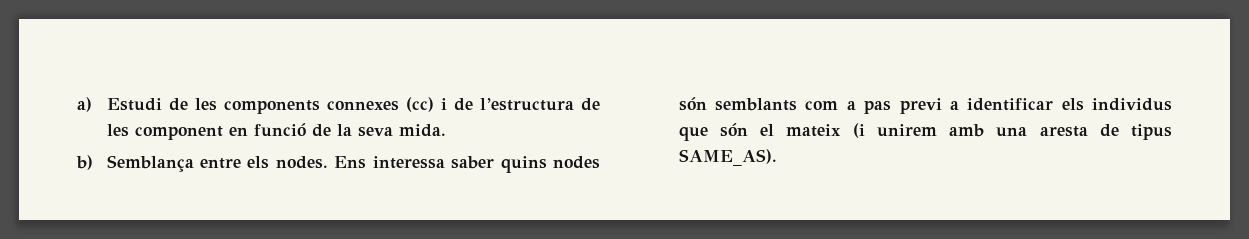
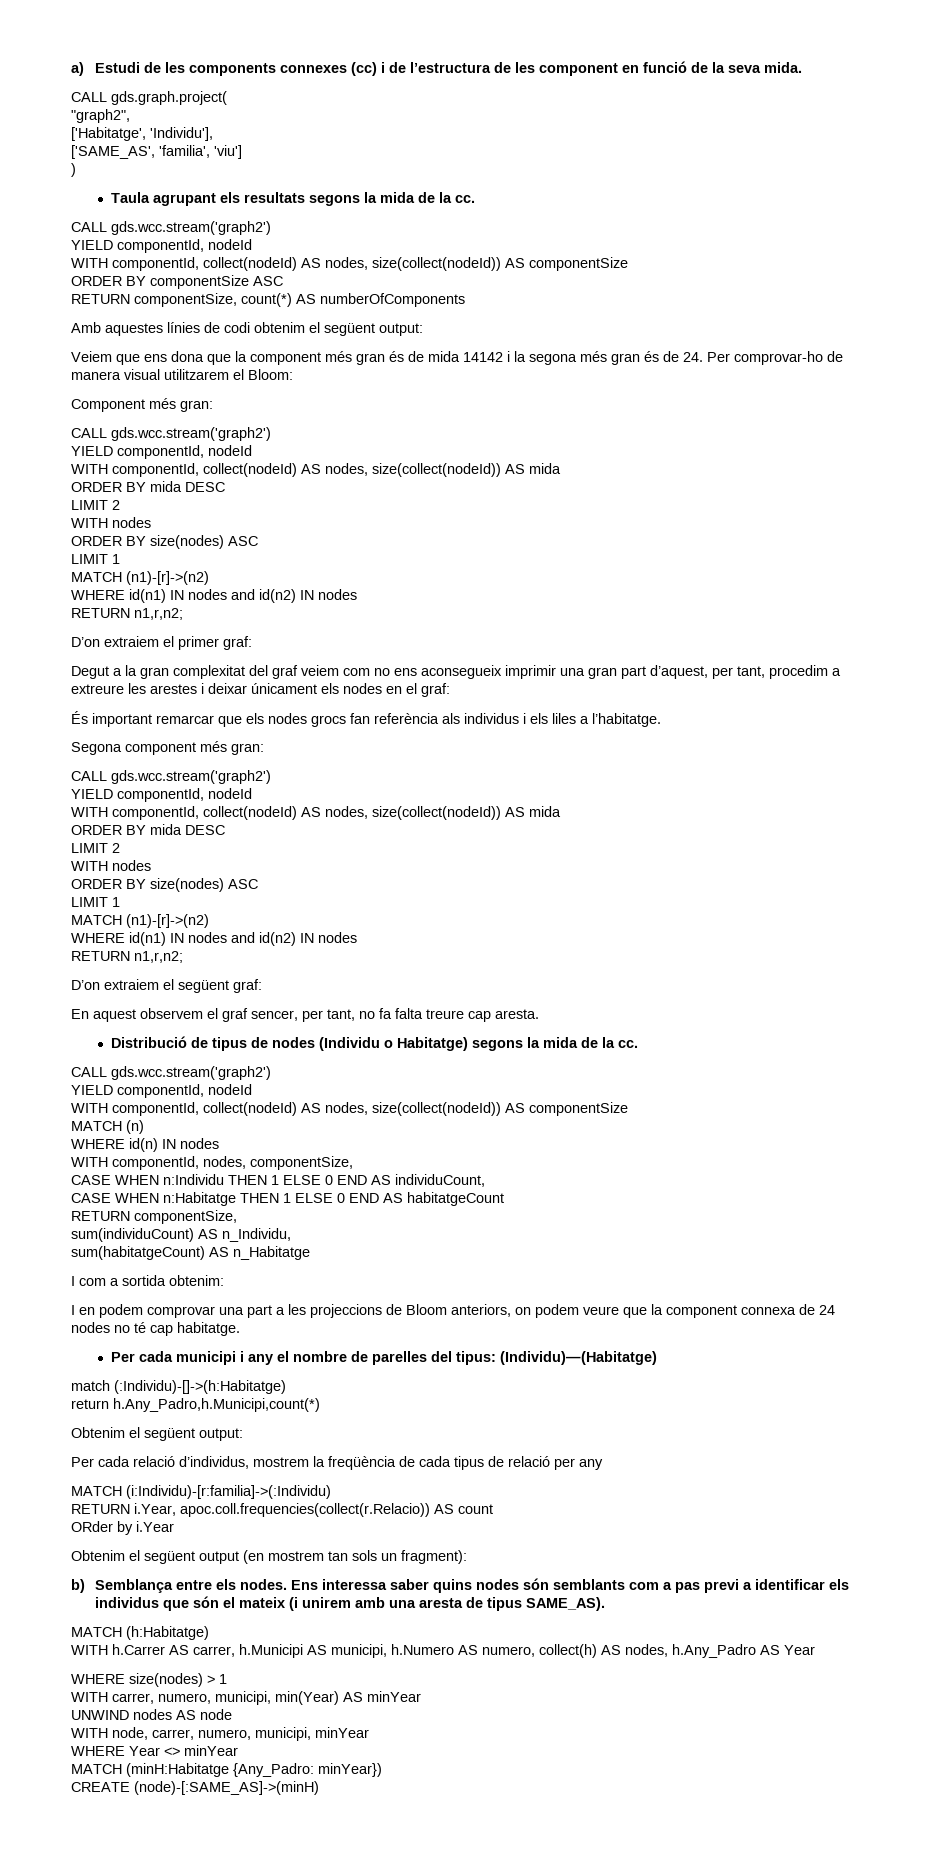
(446, 130) none -> [71,91,227,105] [71,109,130,123] [71,127,213,141] [71,145,242,159] [71,163,76,177] [110,192,475,206] [71,221,271,235] [71,239,252,253] [71,257,628,271] [71,275,283,289] [71,293,465,307] [71,322,423,336] [71,351,843,365] [71,369,293,380] [71,398,213,412] [71,427,271,441] [71,445,252,459] [71,463,561,477] [71,481,225,492] [71,500,120,510] [71,517,151,528] [71,535,258,549] [71,554,120,564] [71,571,209,585] [71,589,357,603] [71,608,183,620] [71,636,252,650] [71,665,841,679] [71,683,450,697] [71,711,661,727] [71,741,264,755] [71,770,271,784] [71,788,252,802] [71,806,561,820] [71,824,225,835] [71,843,120,853] [71,860,151,871] [71,878,258,892] [71,897,120,907] [71,914,209,928] [71,932,357,946] [71,951,183,963] [71,979,262,993] [71,1008,539,1022] [110,1036,638,1051] [71,1066,271,1080] [71,1084,252,1098] [71,1102,628,1116] [71,1120,144,1134] [71,1138,219,1152] [71,1156,353,1170] [71,1174,485,1187] [71,1192,504,1206] [71,1210,237,1224] [71,1228,291,1242] [71,1246,310,1260] [71,1275,224,1286] [71,1304,835,1318] [71,1322,240,1336] [110,1351,657,1365] [71,1380,286,1394] [71,1398,320,1412] [71,1427,243,1441] [71,1456,603,1470] [71,1485,331,1499] [71,1503,493,1517] [71,1521,174,1535] [71,1550,467,1564] // CALL gds.graph.project( // "graph2", // ['Habitatge', 'Individu'], // ['SAME_AS', 'familia', 'viu'] // ) // Taula agrupant els resultats segons la mida de la cc. // CALL gds.wcc.stream('graph2') // YIELD componentId, nodeId // WITH componentId, collect(nodeId) AS nodes, size(collect(nodeId)) AS componentSize // ORDER BY componentSize ASC // RETURN componentSize, count(*) AS numberOfComponents // Amb aquestes línies de codi obtenim el següent output: // Veiem que ens dona que la component més gran és de mida 14142 i la segona més gran és de 24. Per comprovar-ho de manera visual utilitzarem el Bloom: // Component més gran: // CALL gds.wcc.stream('graph2') // YIELD componentId, nodeId // WITH componentId, collect(nodeId) AS nodes, size(collect(nodeId)) AS mida // ORDER BY mida DESC // LIMIT 2 // WITH nodes // ORDER BY size(nodes) ASC // LIMIT 1 // MATCH (n1)-[r]->(n2) // WHERE id(n1) IN nodes and id(n2) IN nodes // RETURN n1,r,n2; // D’on extraiem el primer graf: // Degut a la gran complexitat del graf veiem com no ens aconsegueix imprimir una gran part d’aquest, per tant, procedim a extreure les arestes i deixar únicament els nodes en el graf: // És important remarcar que els nodes grocs fan referència als individus i els liles a l’habitatge. // Segona component més gran: // CALL gds.wcc.stream('graph2') // YIELD componentId, nodeId // WITH componentId, collect(nodeId) AS nodes, size(collect(nodeId)) AS mida // ORDER BY mida DESC // LIMIT 2 // WITH nodes // ORDER BY size(nodes) ASC // LIMIT 1 // MATCH (n1)-[r]->(n2) // WHERE id(n1) IN nodes and id(n2) IN nodes // RETURN n1,r,n2; // D’on extraiem el següent graf: // En aquest observem el graf sencer, per tant, no fa falta treure cap aresta. // Distribució de tipus de nodes (Individu o Habitatge) segons la mida de la cc. // CALL gds.wcc.stream('graph2') // YIELD componentId, nodeId // WITH componentId, collect(nodeId) AS nodes, size(collect(nodeId)) AS componentSize // MATCH (n) // WHERE id(n) IN nodes // WITH componentId, nodes, componentSize, // CASE WHEN n:Individu THEN 1 ELSE 0 END AS individuCount, // CASE WHEN n:Habitatge THEN 1 ELSE 0 END AS habitatgeCount // RETURN componentSize, // sum(individuCount) AS n_Individu, // sum(habitatgeCount) AS n_Habitatge // I com a sortida obtenim: // I en podem comprovar una part a les projeccions de Bloom anteriors, on podem veure que la component connexa de 24 nodes no té cap habitatge. // Per cada municipi i any el nombre de parelles del tipus: (Individu)—(Habitatge) // match (:Individu)-[]->(h:Habitatge) // return h.Any_Padro,h.Municipi,count(*) // Obtenim el següent output: // Per cada relació d’individus, mostrem la freqüència de cada tipus de relació per any // MATCH (i:Individu)-[r:familia]->(:Individu) // RETURN i.Year, apoc.coll.frequencies(collect(r.Relacio)) AS count // ORder by i.Year // Obtenim el següent output (en mostrem tan sols un fragment):
(777, 157) none -> [71,1626,209,1640] [71,1644,815,1658] [71,1673,227,1687] [71,1691,421,1705] [71,1709,232,1720] [71,1727,369,1741] [71,1745,238,1756] [71,1763,382,1777] [71,1781,319,1795] // MATCH (h:Habitatge) // WITH h.Carrer AS carrer, h.Municipi AS municipi, h.Numero AS numero, collect(h) AS nodes, h.Any_Padro AS Year // WHERE size(nodes) > 1 // WITH carrer, numero, municipi, min(Year) AS minYear // UNWIND nodes AS node // WITH node, carrer, numero, municipi, minYear // WHERE Year <> minYear // MATCH (minH:Habitatge {Any_Padro: minYear}) // CREATE (node)-[:SAME_AS]->(minH)

